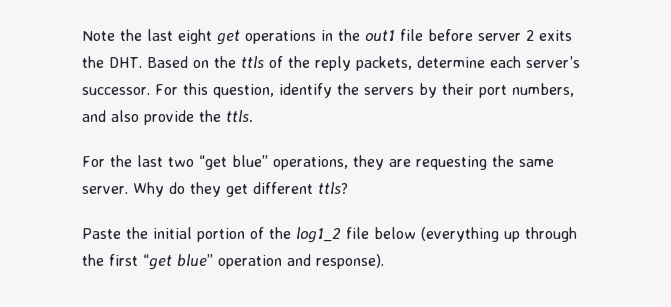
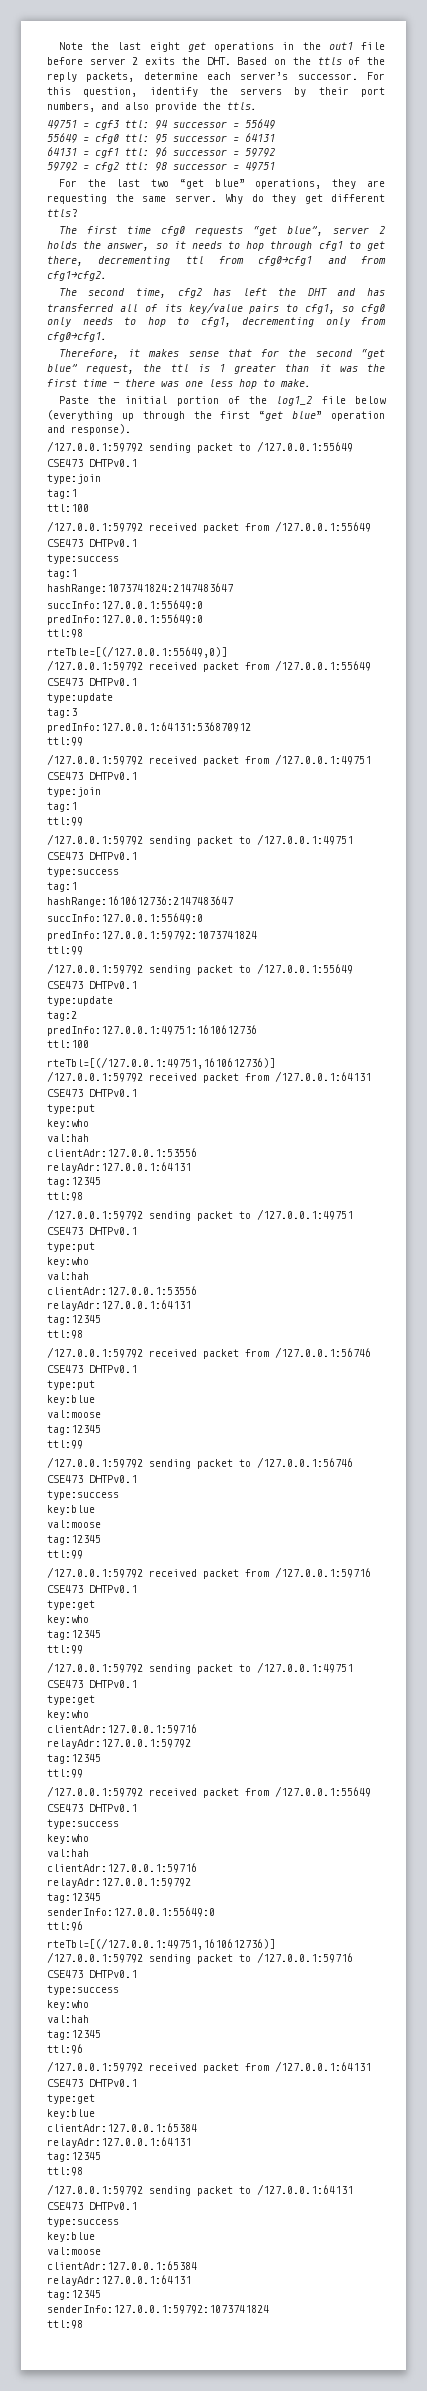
(253, 116) none -> [47,119,275,130] [47,133,275,144] [47,147,275,158] [47,162,275,172] // 49751 = cgf3 ttl: 94 successor = 55649 // 55649 = cfg0 ttl: 95 successor = 64131 // 64131 = cgf1 ttl: 96 successor = 59792 // 59792 = cfg2 ttl: 98 successor = 49751
(348, 188) none -> [58,226,385,236] [47,241,386,251] [47,256,386,266] [47,271,107,281] [58,288,386,298] [47,302,386,314] [47,317,386,327] [47,332,107,342] [58,349,385,359] [47,364,385,374] [47,379,311,389] // The first time cfg0 requests “get blue”, server 2 holds the answer, so it needs to hop through cfg1 to get there, decrementing ttl from cfg0→cfg1 and from cfg1→cfg2. // The second time, cfg2 has left the DHT and has transferred all of its key/value pairs to cfg1, so cfg0 only needs to hop to cfg1, decrementing only from cfg0→cfg1. // Therefore, it makes sense that for the second “get blue” request, the ttl is 1 greater than it was the first time – there was one less hop to make.
(384, 261) none -> [47,441,353,453] [47,459,137,467] [47,474,101,484] [47,489,77,499] [47,504,89,512] [47,521,371,533] [47,539,137,547] [47,554,119,564] [47,569,77,579] [47,583,233,594] [47,600,203,610] [47,614,203,625] [47,629,83,638] [47,646,227,658] [47,660,371,672] [47,678,137,686] [47,693,113,703] [47,708,77,718] [47,722,251,733] [47,737,83,746] [47,754,371,766] [47,772,137,780] [47,787,101,797] [47,802,77,812] [47,817,83,826] [47,834,353,846] [47,852,137,860] [47,867,119,877] [47,882,77,892] [47,896,233,907] [47,913,203,923] [47,931,257,941] [47,946,83,955] [47,963,353,975] [47,981,137,989] [47,996,113,1006] [47,1011,77,1021] [47,1025,257,1036] [47,1040,89,1048] [47,1057,275,1069] [47,1071,371,1083] [47,1089,137,1097] [47,1104,95,1114] [47,1119,89,1129] [47,1134,89,1142] [47,1148,197,1157] [47,1162,191,1173] [47,1177,101,1187] [47,1192,83,1201] [47,1209,353,1221] [47,1227,137,1235] [47,1242,95,1252] [47,1257,89,1267] [47,1272,89,1280] [47,1286,197,1295] [47,1300,191,1311] [47,1315,101,1325] [47,1330,83,1339] [47,1347,371,1359] [47,1365,137,1373] [47,1380,95,1390] [47,1395,95,1405] [47,1410,101,1418] [47,1425,101,1435] [47,1440,83,1449] [47,1457,353,1469] [47,1475,137,1483] [47,1490,119,1500] [47,1505,95,1515] [47,1520,101,1528] [47,1535,101,1545] [47,1550,83,1559] [47,1567,371,1579] [47,1585,137,1593] [47,1600,95,1610] [47,1615,89,1625] [47,1630,101,1640] [47,1645,83,1654] [47,1662,353,1674] [47,1680,137,1688] [47,1695,95,1705] [47,1710,89,1720] [47,1724,197,1734] [47,1739,191,1749] [47,1754,101,1764] [47,1769,83,1778] [47,1786,371,1798] [47,1804,137,1812] [47,1819,119,1829] [47,1834,89,1844] [47,1849,89,1857] [47,1863,197,1873] [47,1878,191,1888] [47,1893,101,1903] [47,1907,215,1917] [47,1921,83,1931] [47,1938,275,1950] [47,1952,353,1964] [47,1970,137,1978] [47,1985,119,1995] [47,2000,89,2010] [47,2015,89,2023] [47,2030,101,2040] [47,2044,83,2054] [47,2061,371,2073] [47,2079,137,2087] [47,2094,95,2104] [47,2109,95,2119] [47,2123,197,2132] [47,2137,191,2148] [47,2152,101,2162] [47,2167,83,2176] [47,2184,353,2196] [47,2202,137,2210] [47,2217,119,2227] [47,2232,95,2242] [47,2247,101,2255] [47,2261,197,2270] [47,2275,191,2286] [47,2290,101,2300] [47,2305,269,2314] [47,2320,83,2329] // /127.0.0.1:59792 sending packet to /127.0.0.1:55649 // CSE473 DHTPv0.1 // type:join // tag:1 // ttl:100 // /127.0.0.1:59792 received packet from /127.0.0.1:55649 // CSE473 DHTPv0.1 // type:success // tag:1 // hashRange:1073741824:2147483647 // succInfo:127.0.0.1:55649:0 // predInfo:127.0.0.1:55649:0 // ttl:98 // rteTble=[(/127.0.0.1:55649,0)] // /127.0.0.1:59792 received packet from /127.0.0.1:55649 // CSE473 DHTPv0.1 // type:update // tag:3 // predInfo:127.0.0.1:64131:536870912 // ttl:99 // /127.0.0.1:59792 received packet from /127.0.0.1:49751 // CSE473 DHTPv0.1 // type:join // tag:1 // ttl:99 // /127.0.0.1:59792 sending packet to /127.0.0.1:49751 // CSE473 DHTPv0.1 // type:success // tag:1 // hashRange:1610612736:2147483647 // succInfo:127.0.0.1:55649:0 // predInfo:127.0.0.1:59792:1073741824 // ttl:99 // /127.0.0.1:59792 sending packet to /127.0.0.1:55649 // CSE473 DHTPv0.1 // type:update // tag:2 // predInfo:127.0.0.1:49751:1610612736 // ttl:100 // rteTbl=[(/127.0.0.1:49751,1610612736)] // /127.0.0.1:59792 received packet from /127.0.0.1:64131 // CSE473 DHTPv0.1 // type:put // key:who // val:hah // clientAdr:127.0.0.1:53556 // relayAdr:127.0.0.1:64131 // tag:12345 // ttl:98 // /127.0.0.1:59792 sending packet to /127.0.0.1:49751 // CSE473 DHTPv0.1 // type:put // key:who // val:hah // clientAdr:127.0.0.1:53556 // relayAdr:127.0.0.1:64131 // tag:12345 // ttl:98 // /127.0.0.1:59792 received packet from /127.0.0.1:56746 // CSE473 DHTPv0.1 // type:put // key:blue // val:moose // tag:12345 // ttl:99 // /127.0.0.1:59792 sending packet to /127.0.0.1:56746 // CSE473 DHTPv0.1 // type:success // key:blue // val:moose // tag:12345 // ttl:99 // /127.0.0.1:59792 received packet from /127.0.0.1:59716 // CSE473 DHTPv0.1 // type:get // key:who // tag:12345 // ttl:99 // /127.0.0.1:59792 sending packet to /127.0.0.1:49751 // CSE473 DHTPv0.1 // type:get // key:who // clientAdr:127.0.0.1:59716 // relayAdr:127.0.0.1:59792 // tag:12345 // ttl:99 // /127.0.0.1:59792 received packet from /127.0.0.1:55649 // CSE473 DHTPv0.1 // type:success // key:who // val:hah // clientAdr:127.0.0.1:59716 // relayAdr:127.0.0.1:59792 // tag:12345 // senderInfo:127.0.0.1:55649:0 // ttl:96 // rteTbl=[(/127.0.0.1:49751,1610612736)] // /127.0.0.1:59792 sending packet to /127.0.0.1:59716 // CSE473 DHTPv0.1 // type:success // key:who // val:hah // tag:12345 // ttl:96 // /127.0.0.1:59792 received packet from /127.0.0.1:64131 // CSE473 DHTPv0.1 // type:get // key:blue // clientAdr:127.0.0.1:65384 // relayAdr:127.0.0.1:64131 // tag:12345 // ttl:98 // /127.0.0.1:59792 sending packet to /127.0.0.1:64131 // CSE473 DHTPv0.1 // type:success // key:blue // val:moose // clientAdr:127.0.0.1:65384 // relayAdr:127.0.0.1:64131 // tag:12345 // senderInfo:127.0.0.1:59792:1073741824 // ttl:98

